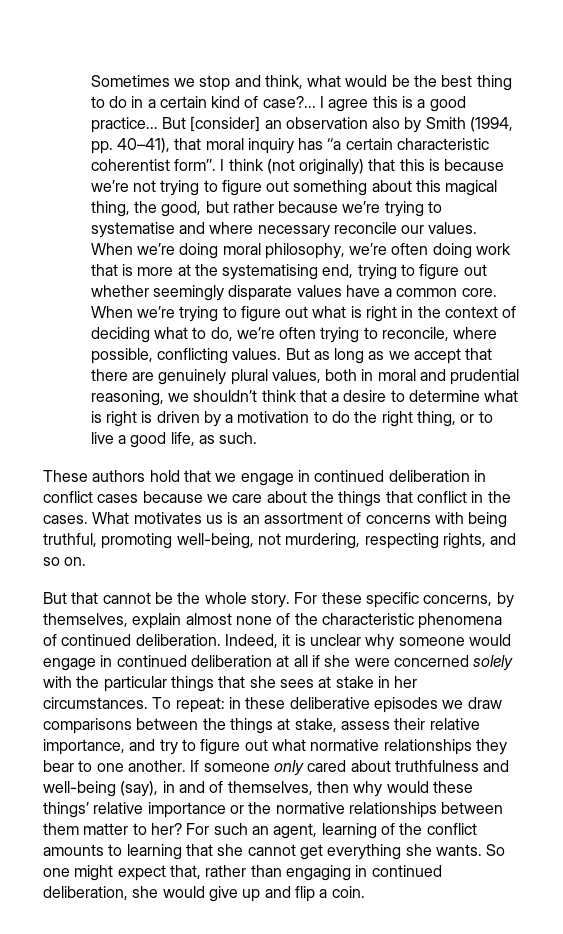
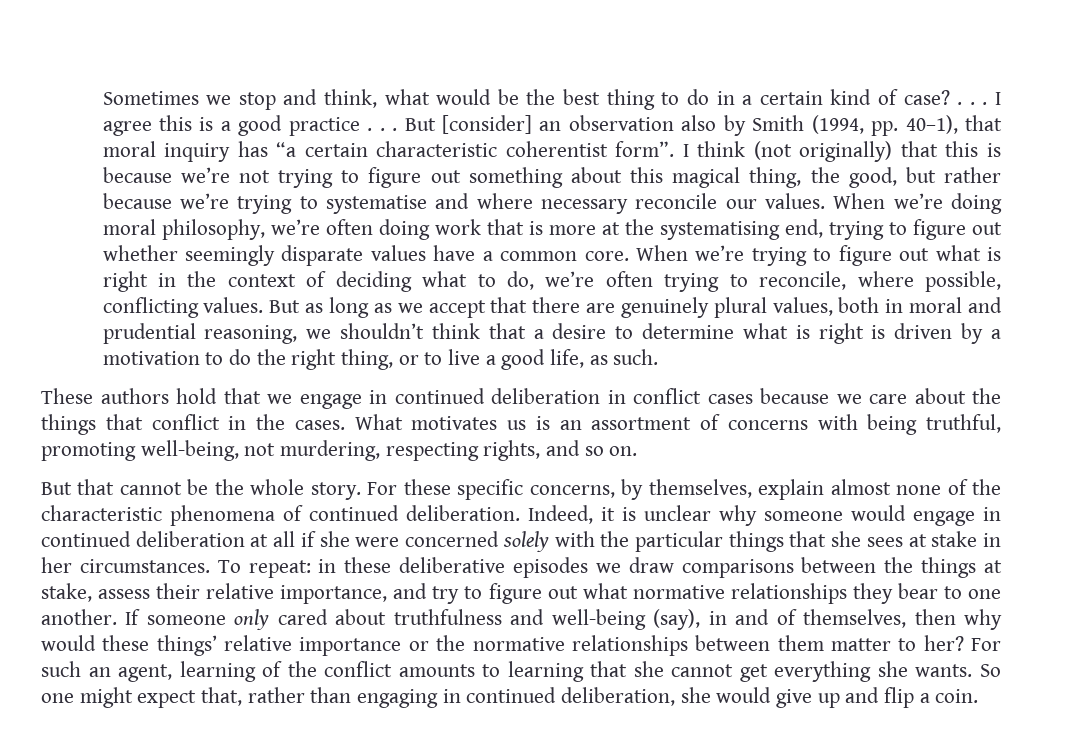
[262,96,316,108] case?... -> [903,90,988,105] case? . . .
[90,117,158,133] practice... -> [288,117,398,136] practice . . .
[116,138,170,153] 40–41), -> [905,115,958,134] 40–1),
[327,138,342,150] ‘‘a -> [276,142,297,157] “a
[173,159,216,171] form’’. -> [615,141,675,157] form”.

